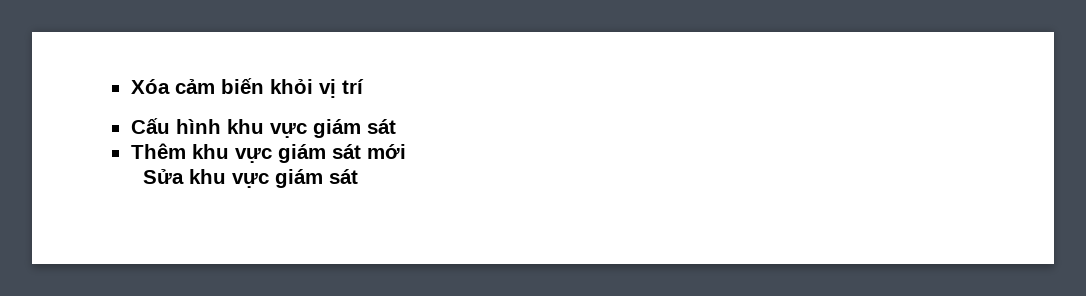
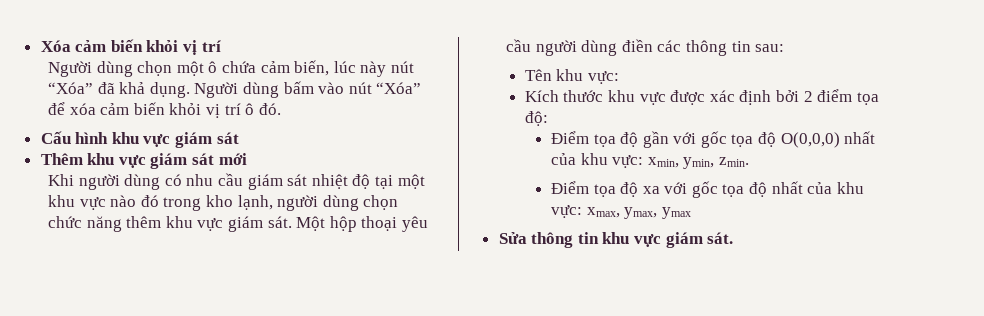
(364, 86) none -> [48,60,415,77] [48,81,422,98] [48,102,281,118] // Người dùng chọn một ô chứa cảm biến, lúc này nút “Xóa” đã khả dụng. Người dùng bấm vào nút “Xóa” để xóa cảm biến khỏi vị trí ô đó.
[143,169,359,188] Sửa khu vực giám sát -> [48,173,425,190] [48,195,399,211] [48,216,429,232] [506,39,785,56] [524,69,619,84] [524,89,879,105] [524,111,548,126] [550,131,876,148] [550,153,749,169] [550,181,864,198] [550,205,691,219] [498,232,734,248] Khi người dùng có nhu cầu giám sát nhiệt độ tại một khu vực nào đó trong kho lạnh, người dùng chọn chức năng thêm khu vực giám sát. Một hộp thoại yêu cầu người dùng điền các thông tin sau: // Tên khu vực: // Kích thước khu vực được xác định bởi 2 điểm tọa độ: // Điểm tọa độ gần với gốc tọa độ O(0,0,0) nhất của khu vực: xmin, ymin, zmin. // Điểm tọa độ xa với gốc tọa độ nhất của khu vực: xmax, ymax, ymax // Sửa thông tin khu vực giám sát.

